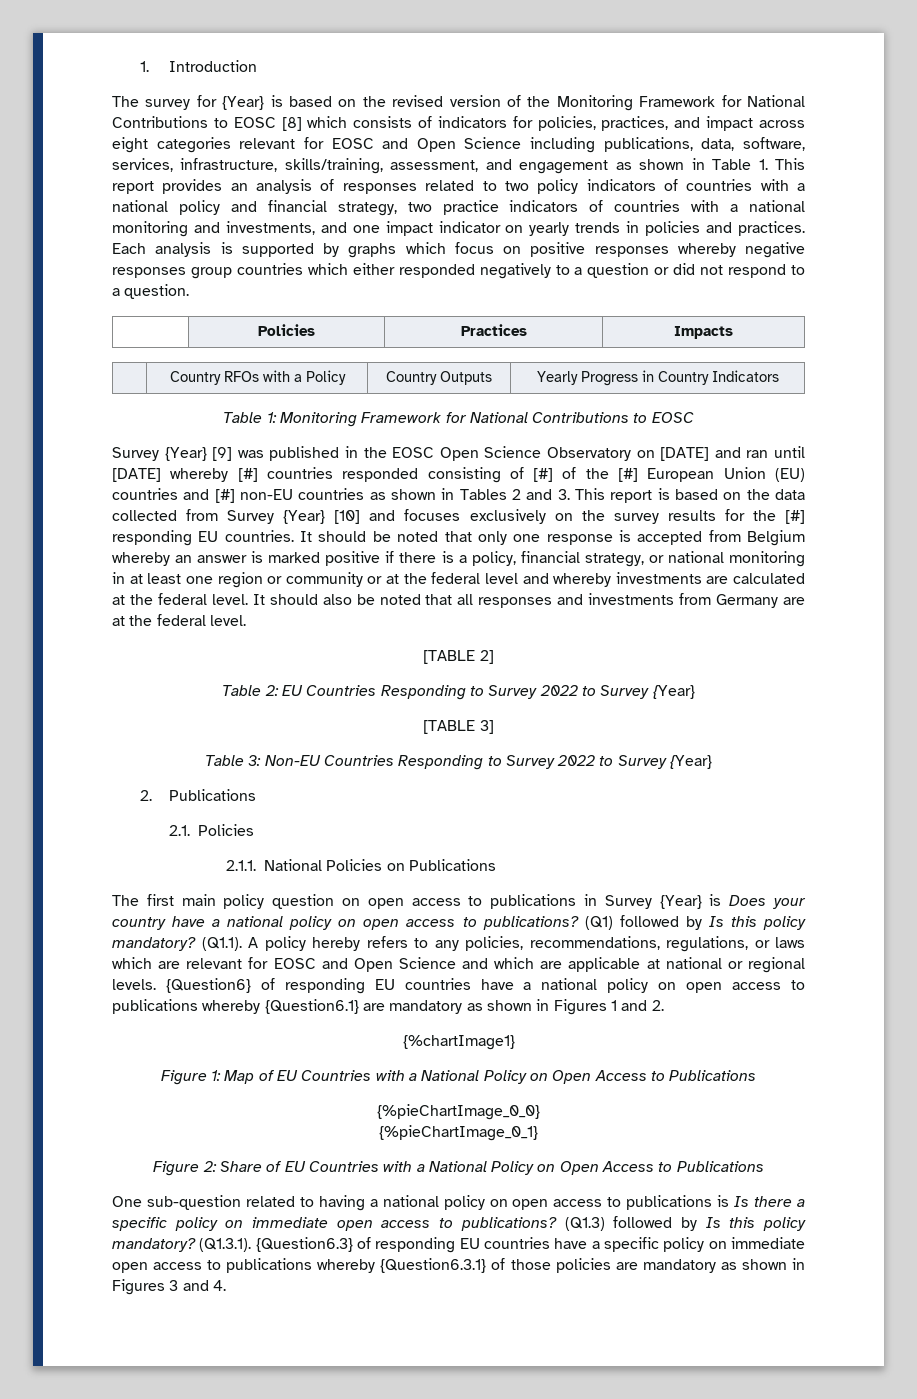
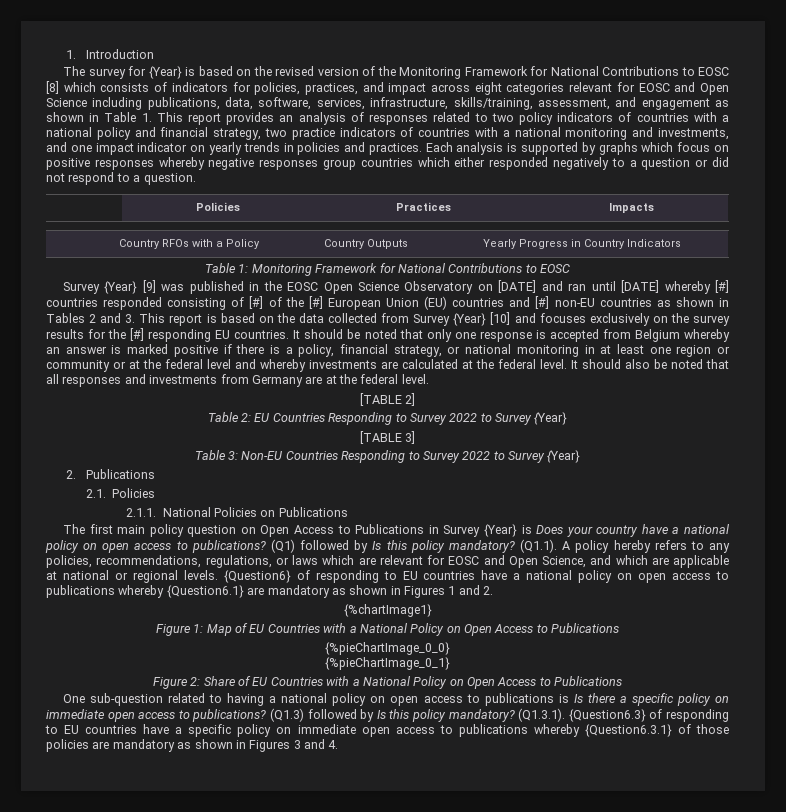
[367,894,577,909] open access to publications -> [260,524,425,537] Open Access to Publications
[398,957,456,969] Science -> [542,556,586,568] Science,
(365, 986) none -> [383,571,397,580] to
(456, 1245) none -> [45,725,58,734] to

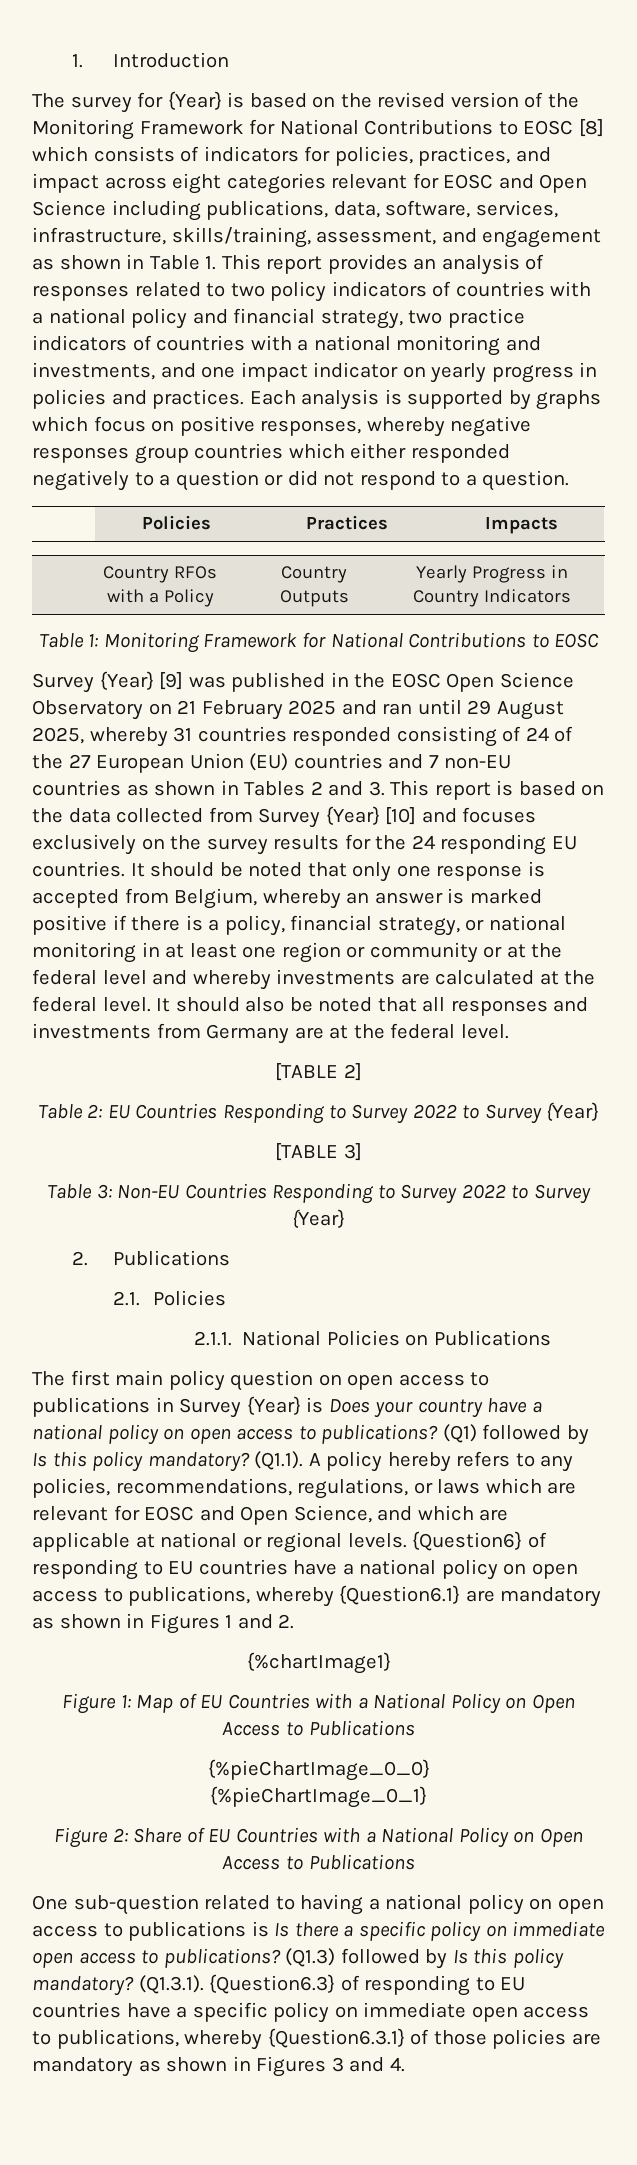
[243,142,280,152] trends -> [491,365,574,383] progress
[94,159,154,170] responses -> [260,420,362,436] responses,
[498,280,730,294] [DATE] and ran until [DATE] whereby [#] -> [177,699,564,720] [32,727,193,747] 21 February 2025 and ran until 29 August 2025, whereby 31
[249,296,323,309] [#] of the [#] -> [525,726,574,742] [32,754,91,769] 24 of the 27
[535,296,550,309] [#] -> [428,755,439,768] 7
[130,328,145,341] [#] -> [411,835,435,849] 24
[634,329,680,342] Belgium -> [174,888,258,909] Belgium,
[260,524,425,537] Open Access to Publications -> [347,1372,490,1390] [32,1397,150,1417] open access to publications
[46,585,115,598] publications -> [128,1586,251,1606] publications,
[458,724,528,737] publications -> [56,2029,179,2049] publications,

